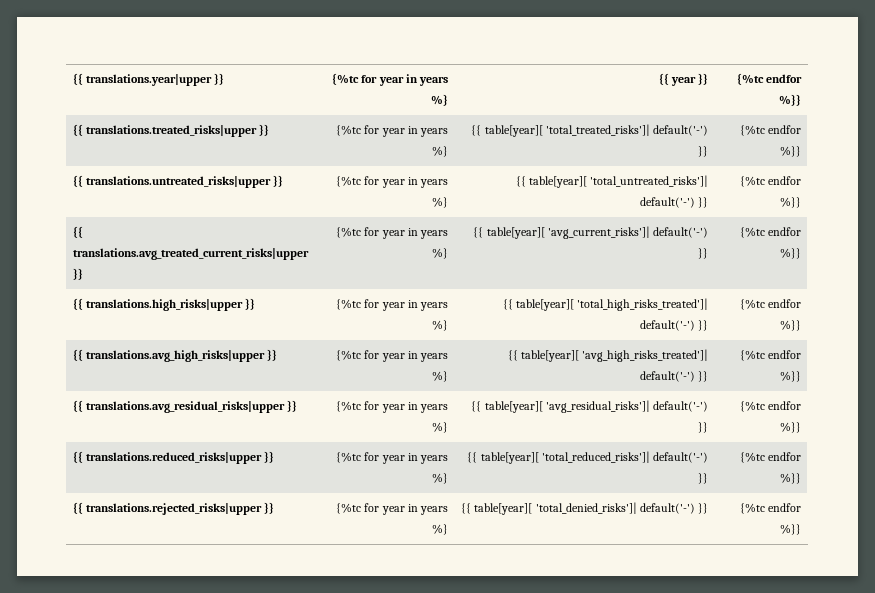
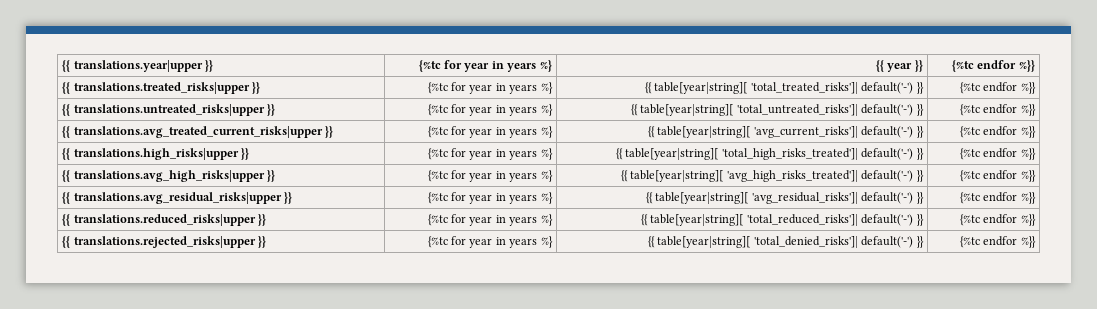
[484,125,543,137] table[year][ -> [654,82,749,94] table[year|string][
[528,176,587,188] table[year][ -> [640,104,735,116] table[year|string][
[486,227,545,239] table[year][ -> [657,126,752,138] table[year|string][
[515,299,574,311] table[year][ -> [625,148,720,160] table[year|string][
[520,350,579,362] table[year][ -> [630,170,725,182] table[year|string][
[484,401,543,413] table[year][ -> [655,192,750,204] table[year|string][
[480,452,539,464] table[year][ -> [650,214,745,226] table[year|string][
[474,503,533,515] table[year][ -> [657,236,752,248] table[year|string][

